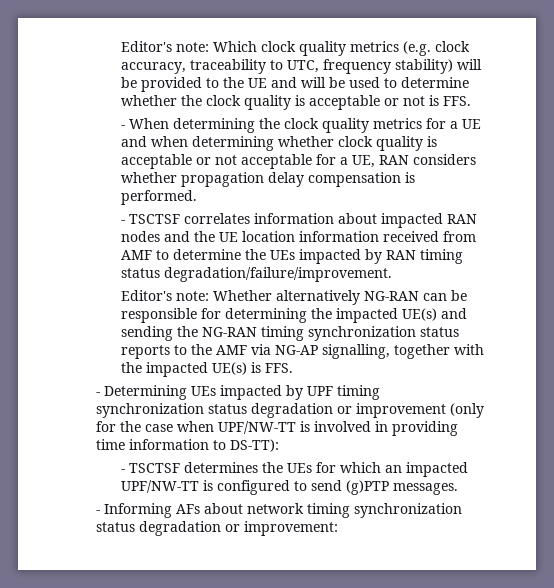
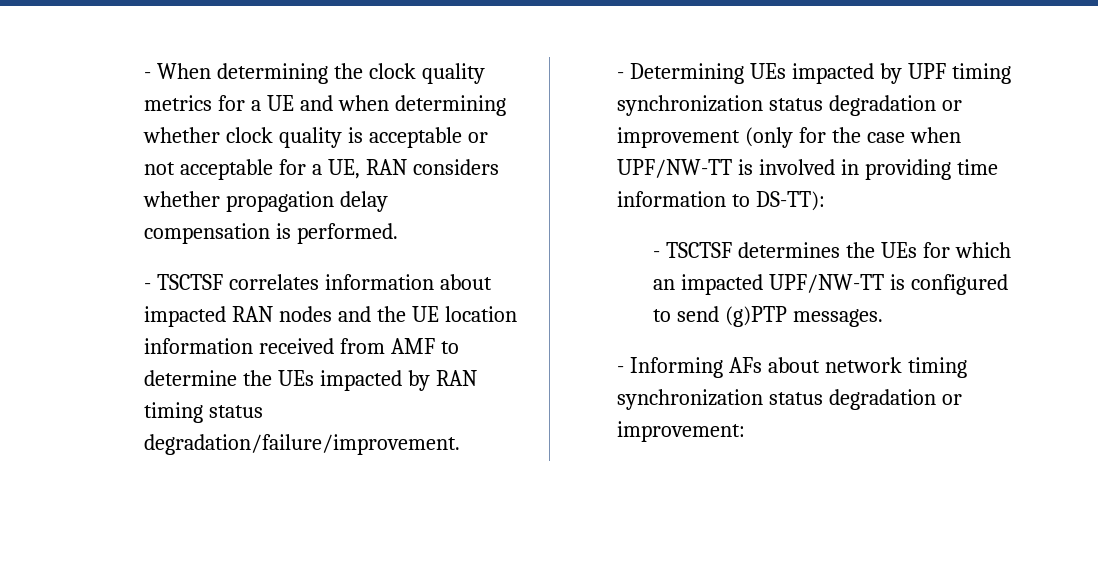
[120,41,470,56] [120,59,482,74] [120,77,469,92] [120,95,471,110] Editor's note: Which clock quality metrics (e.g. clock accuracy, traceability to UTC, frequency stability) will be provided to the UE and will be used to determine whether the clock quality is acceptable or not is FFS. // -> (144, 75) none
[120,290,467,305] [120,308,467,323] [120,326,459,341] [120,344,484,359] [120,362,293,377] // Editor's note: Whether alternatively NG-RAN can be responsible for determining the impacted UE(s) and sending the NG-RAN timing synchronization status reports to the AMF via NG-AP signalling, together with the impacted UE(s) is FFS. -> (461, 444) none

